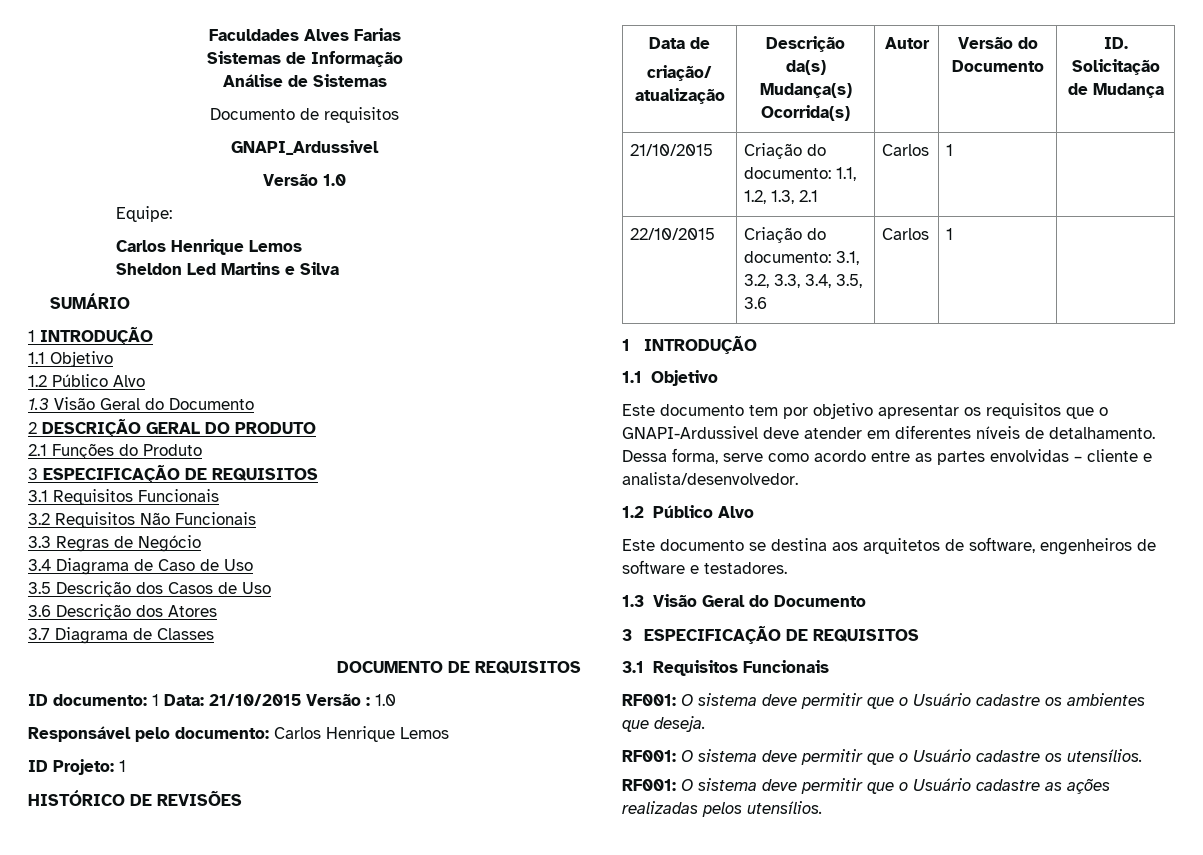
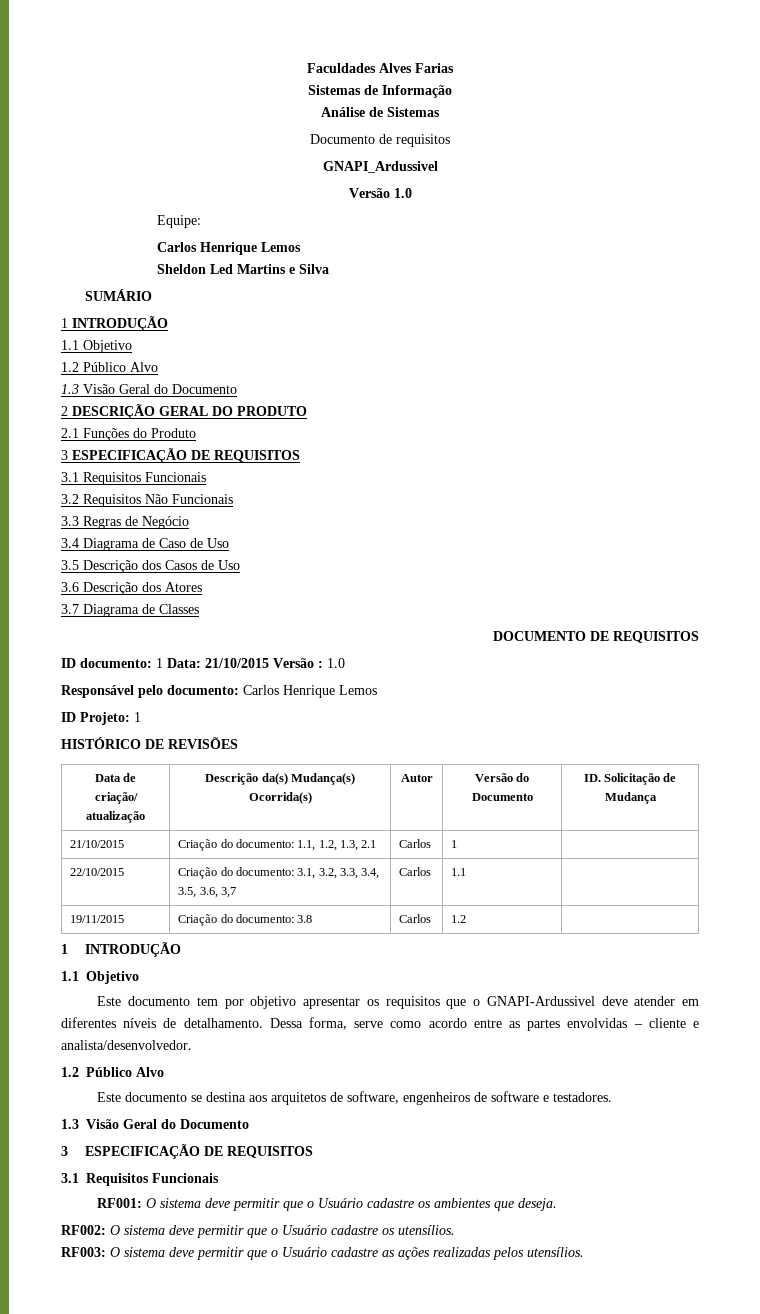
[744,297,768,309] [882,228,930,240] [946,228,954,240] 3.6 | Carlos | 1 -> [199,887,236,898] [399,867,432,876] [451,868,467,876] [70,915,125,923] [178,914,313,926] [399,914,432,923] [451,915,467,923] 3.6, 3,7 | Carlos | 1.1 | // 19/11/2015 | Criação do documento: 3.8 | Carlos | 1.2
[622,750,676,762] RF001: -> [61,1225,106,1235] RF002:
[622,779,676,791] RF001: -> [61,1247,106,1257] RF003:

